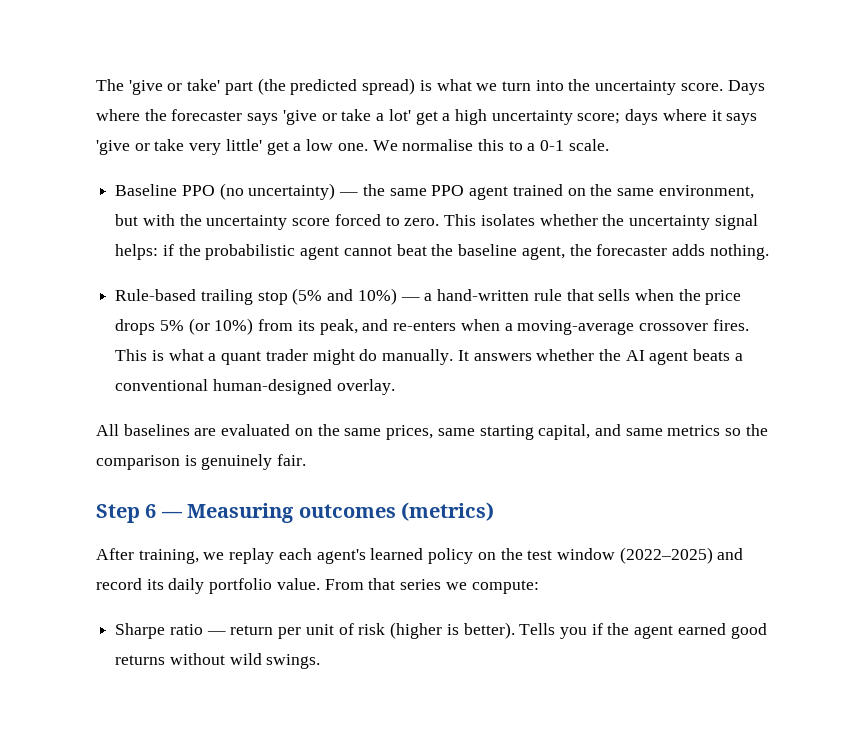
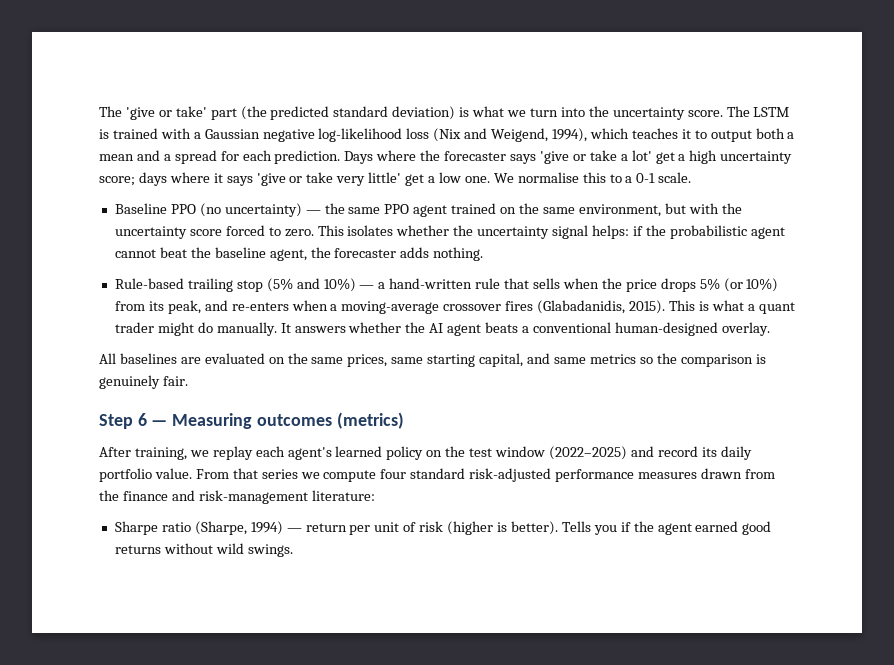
[362,78,416,95] spread) -> [333,106,456,120] standard deviation)
(723, 87) none -> [726,106,790,117] [99,128,795,142] [99,150,341,164] The LSTM is trained with a Gaussian negative log-likelihood loss (Nix and Weigend, 1994), which teaches it to output both a mean and a spread for each prediction.
[712,319,749,331] fires. -> [505,300,666,314] fires (Glabadanidis, 2015).
[471,580,539,594] compute: -> [323,468,775,482] [99,490,375,504] compute four standard risk-adjusted performance measures drawn from the finance and risk-management literature:
(203, 629) none -> [194,521,283,535] (Sharpe, 1994)

